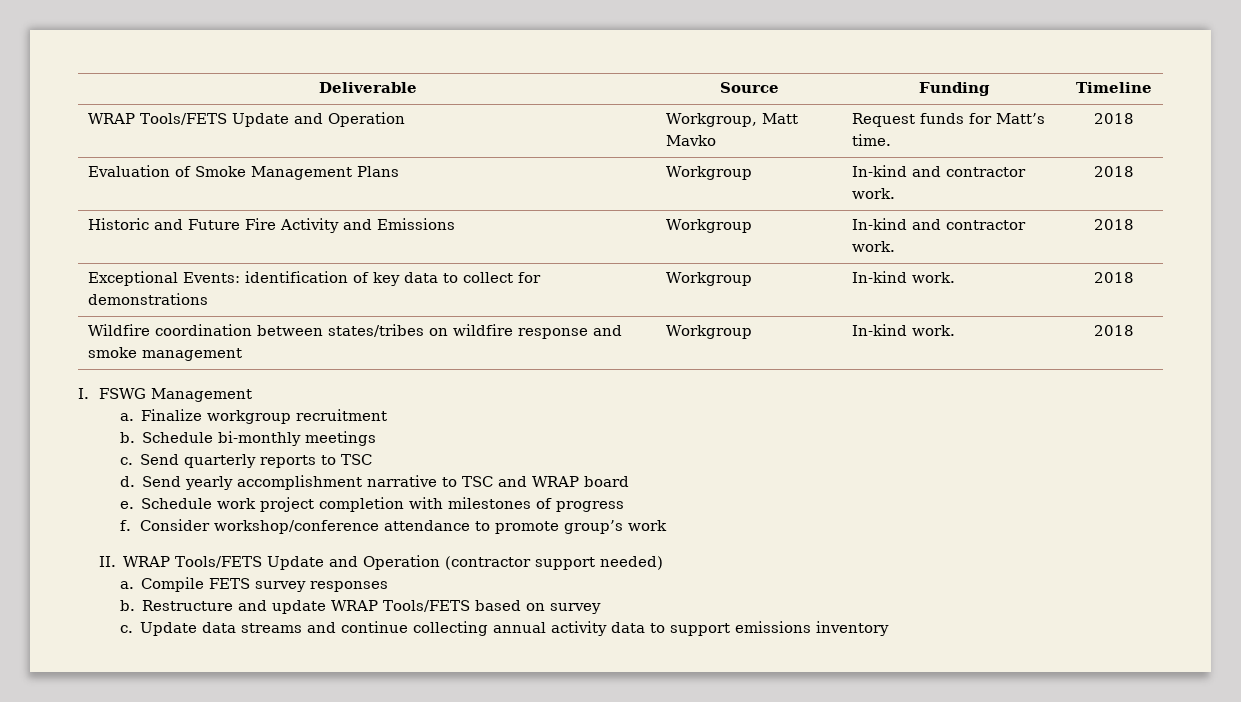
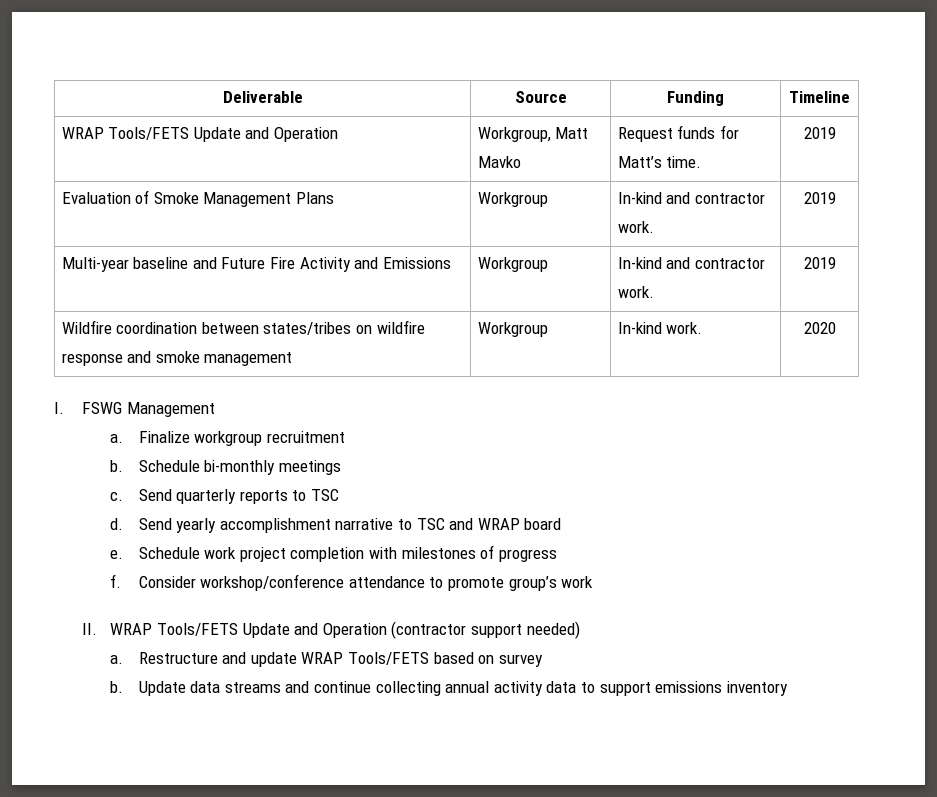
[1093,113,1134,124] 2018 -> [803,127,836,139] 2019
[1093,166,1134,177] [88,218,150,230] 2018 // Historic -> [803,192,836,204] [61,257,189,272] 2019 // Multi-year baseline
[1093,219,1134,230] [88,271,542,286] [88,293,209,305] [666,272,753,286] [852,271,956,283] [1093,272,1134,283] 2018 // Exceptional Events: identification of key data to collect for demonstrations | Workgroup | In-kind work. | 2018 -> [803,257,836,269] 2019
[1093,325,1134,336] 2018 -> [803,322,836,334] 2020
[140,577,388,592] [119,600,135,611] Compile FETS survey responses // b. -> (124, 659) none
[119,625,133,633] c. -> [110,681,124,693] b.

